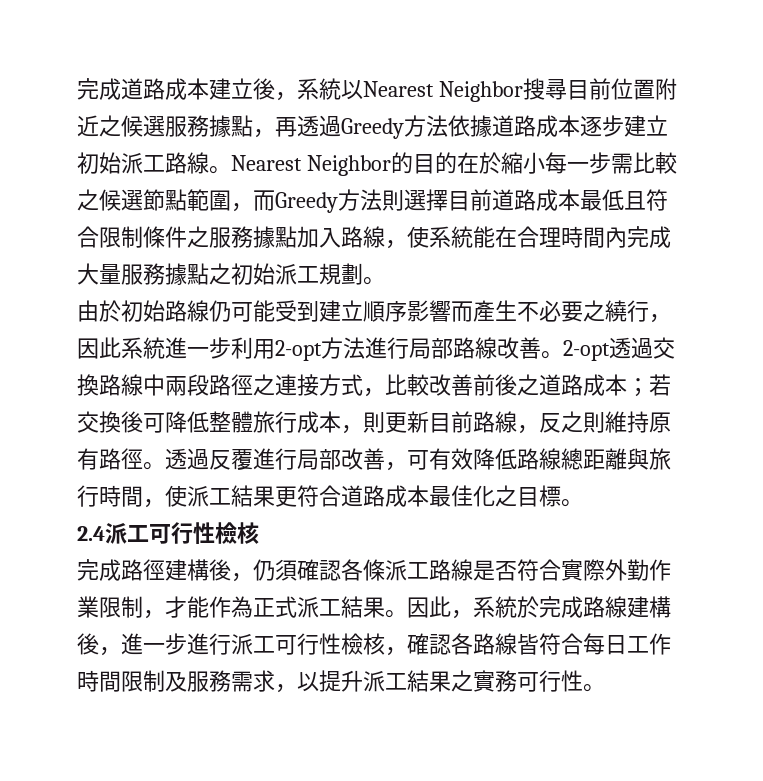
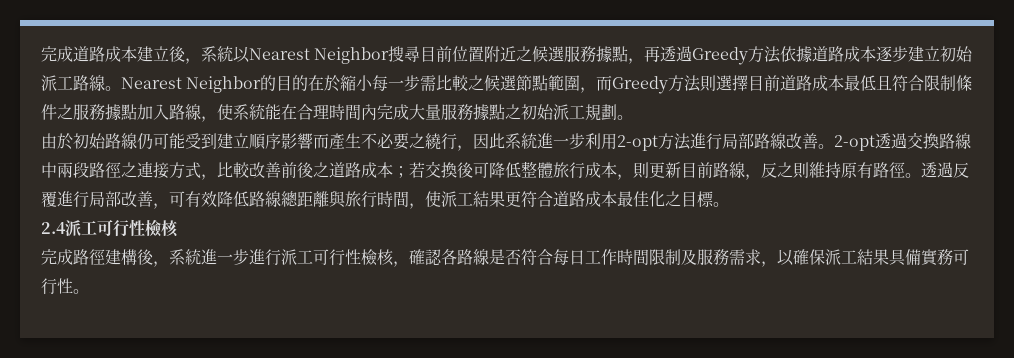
[253,559,671,581] [77,596,671,619] [77,633,121,656] 仍須確認各條派工路線是否符合實際外勤作業限制，才能作為正式派工結果。因此，系統於完成路線建構後， -> [169,249,201,265] 系統
[517,633,539,655] 皆 -> [489,249,521,265] 是否
[319,670,473,692] 提升派工結果之 -> [793,249,921,266] 確保派工結果具備

